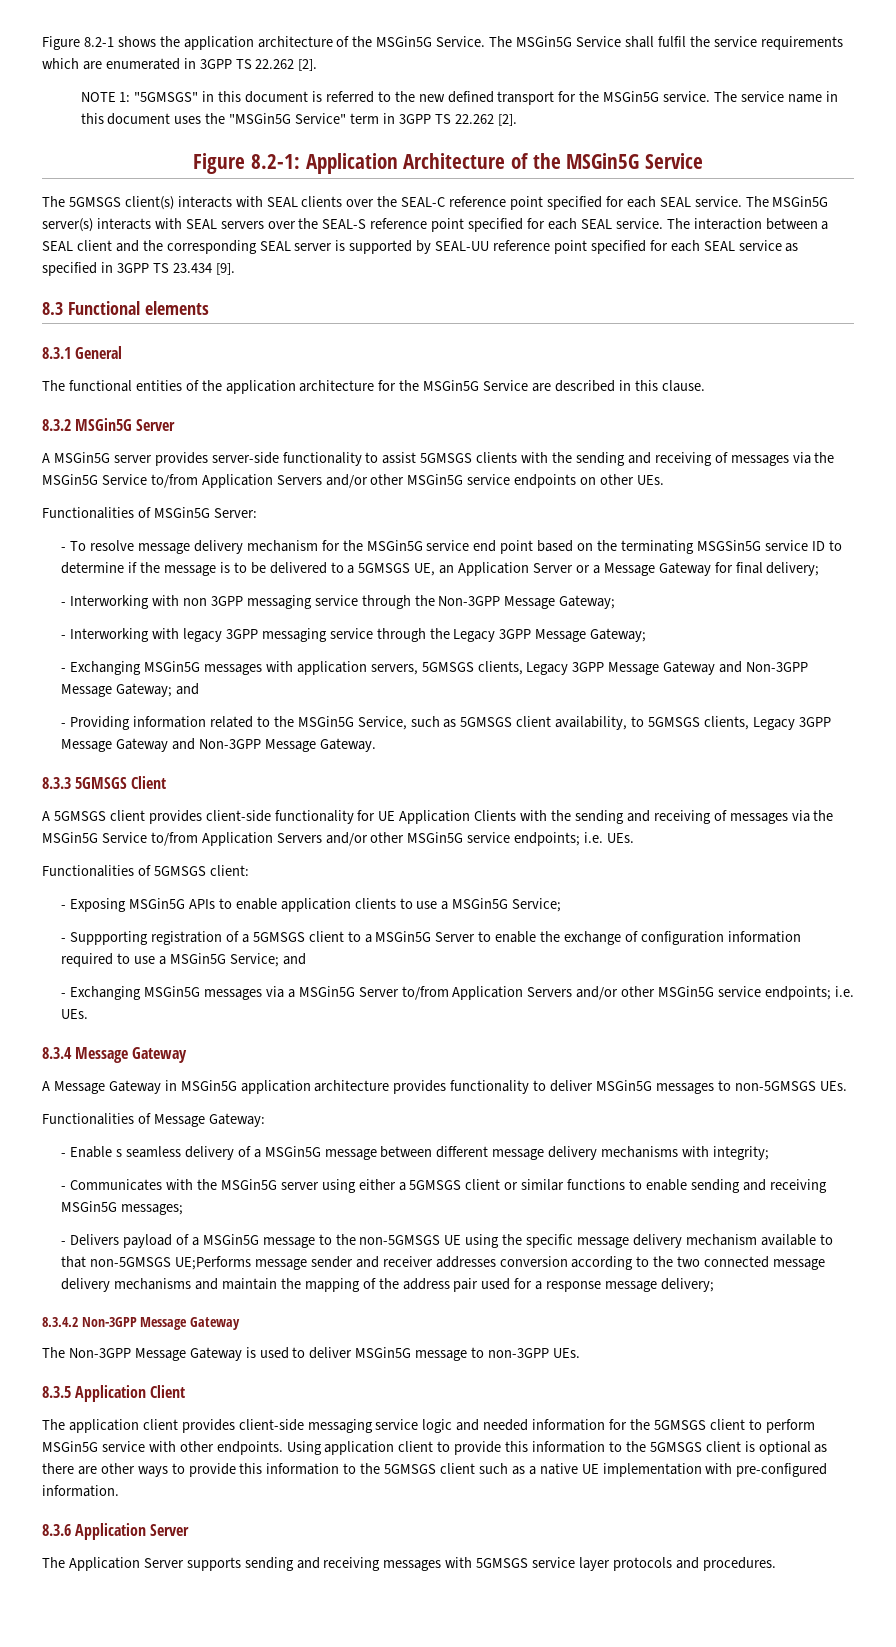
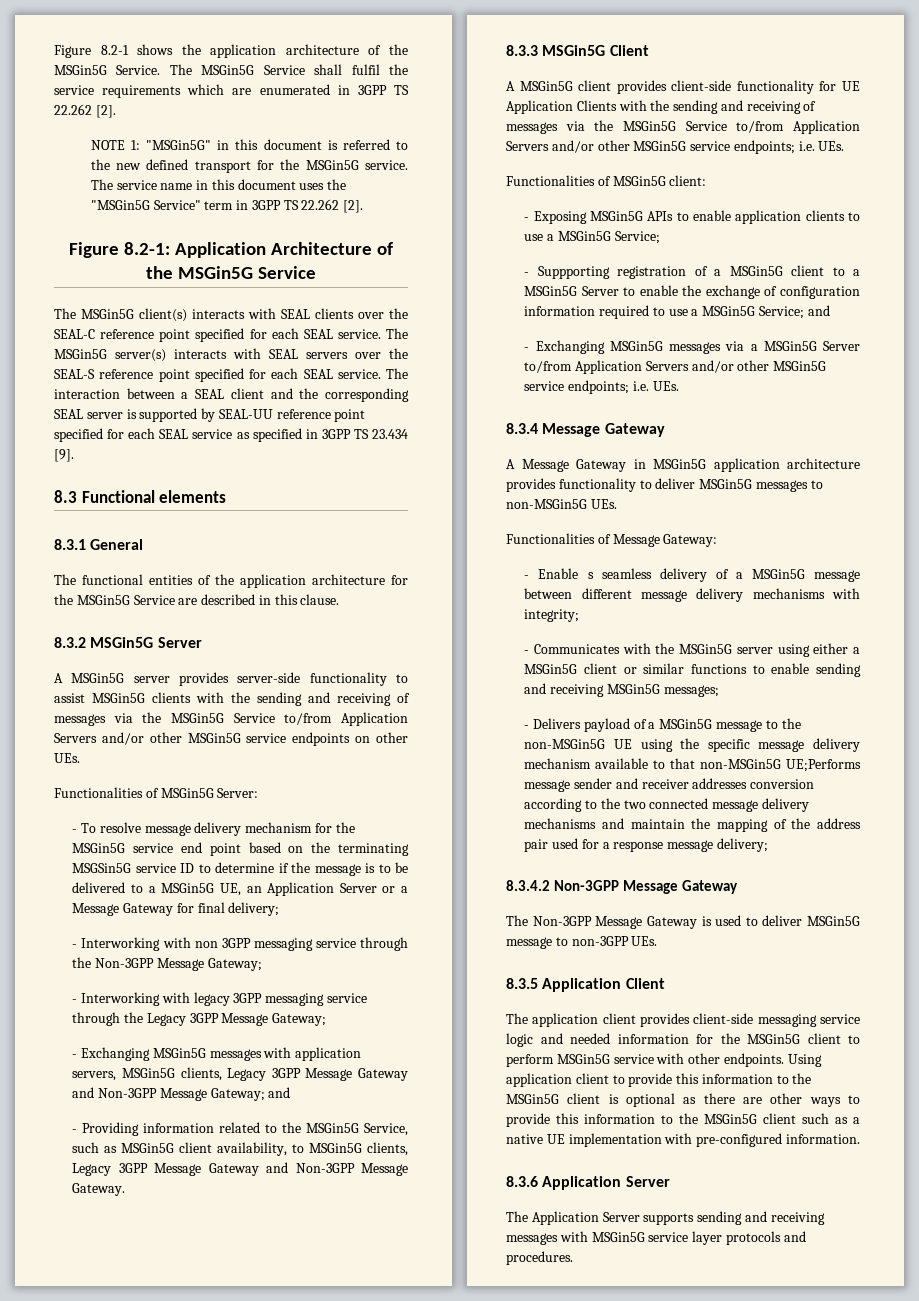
[134,92,199,102] "5GMSGS" -> [146,140,212,150] "MSGin5G"
[68,197,121,207] 5GMSGS -> [81,309,134,319] MSGin5G
[420,453,473,463] 5GMSGS -> [92,693,145,703] MSGin5G
[358,563,411,573] 5GMSGS -> [161,883,215,893] MSGin5G
[421,662,474,672] 5GMSGS -> [121,1068,175,1078] MSGin5G
[460,717,513,727] 5GMSGS -> [121,1143,175,1153] MSGin5G
[648,717,701,727] 5GMSGS -> [309,1143,363,1153] MSGin5G
[75,777,128,789] 5GMSGS -> [542,45,606,56] MSGin5G
[53,811,106,821] 5GMSGS -> [519,81,573,91] MSGin5G
[153,866,206,876] 5GMSGS -> [612,176,666,186] MSGin5G
[252,932,305,942] 5GMSGS -> [729,266,783,276] MSGin5G
[734,1081,816,1091] non-5GMSGS -> [506,499,587,509] non-MSGin5G
[409,1180,462,1190] 5GMSGS -> [524,664,578,674] MSGin5G
[359,1235,441,1245] non-5GMSGS -> [524,739,606,749] non-MSGin5G
[90,1257,172,1267] non-5GMSGS -> [700,759,782,769] non-MSGin5G
[653,1420,706,1430] 5GMSGS -> [747,1034,800,1044] MSGin5G
[649,1442,702,1452] 5GMSGS -> [506,1094,559,1104] MSGin5G
[384,1464,437,1474] 5GMSGS -> [704,1114,757,1124] MSGin5G
[476,1558,529,1568] 5GMSGS -> [591,1232,645,1242] MSGin5G

